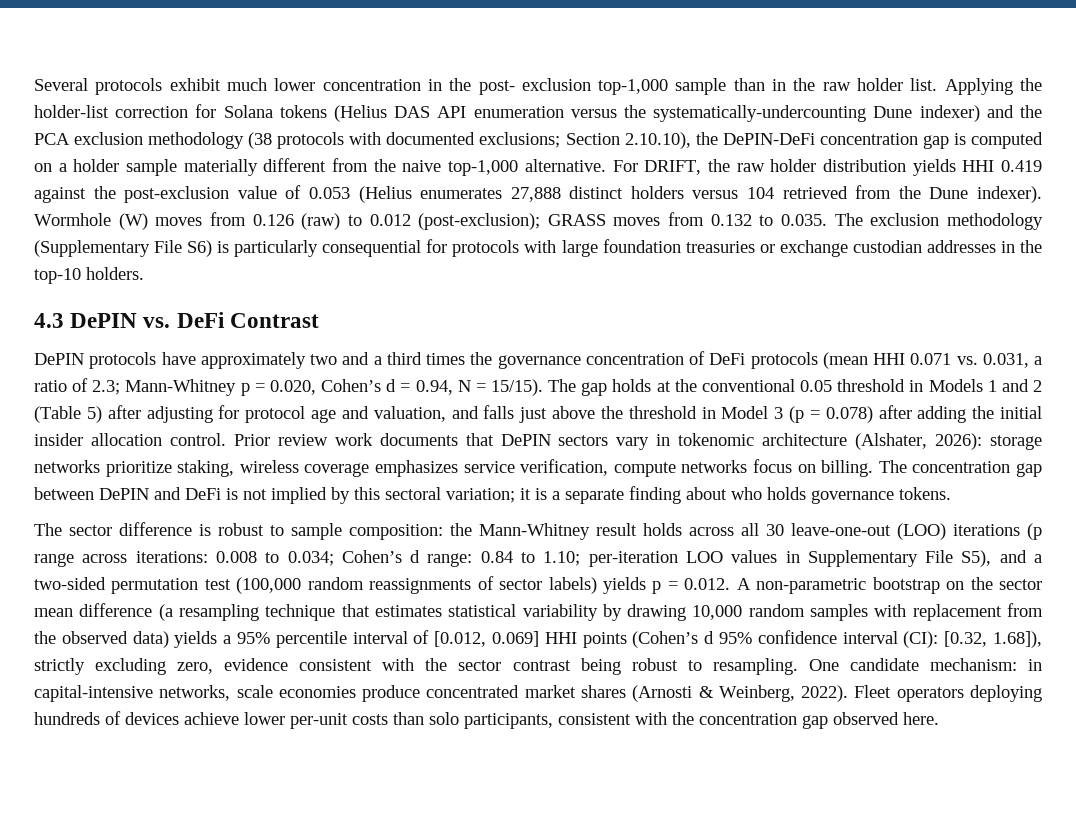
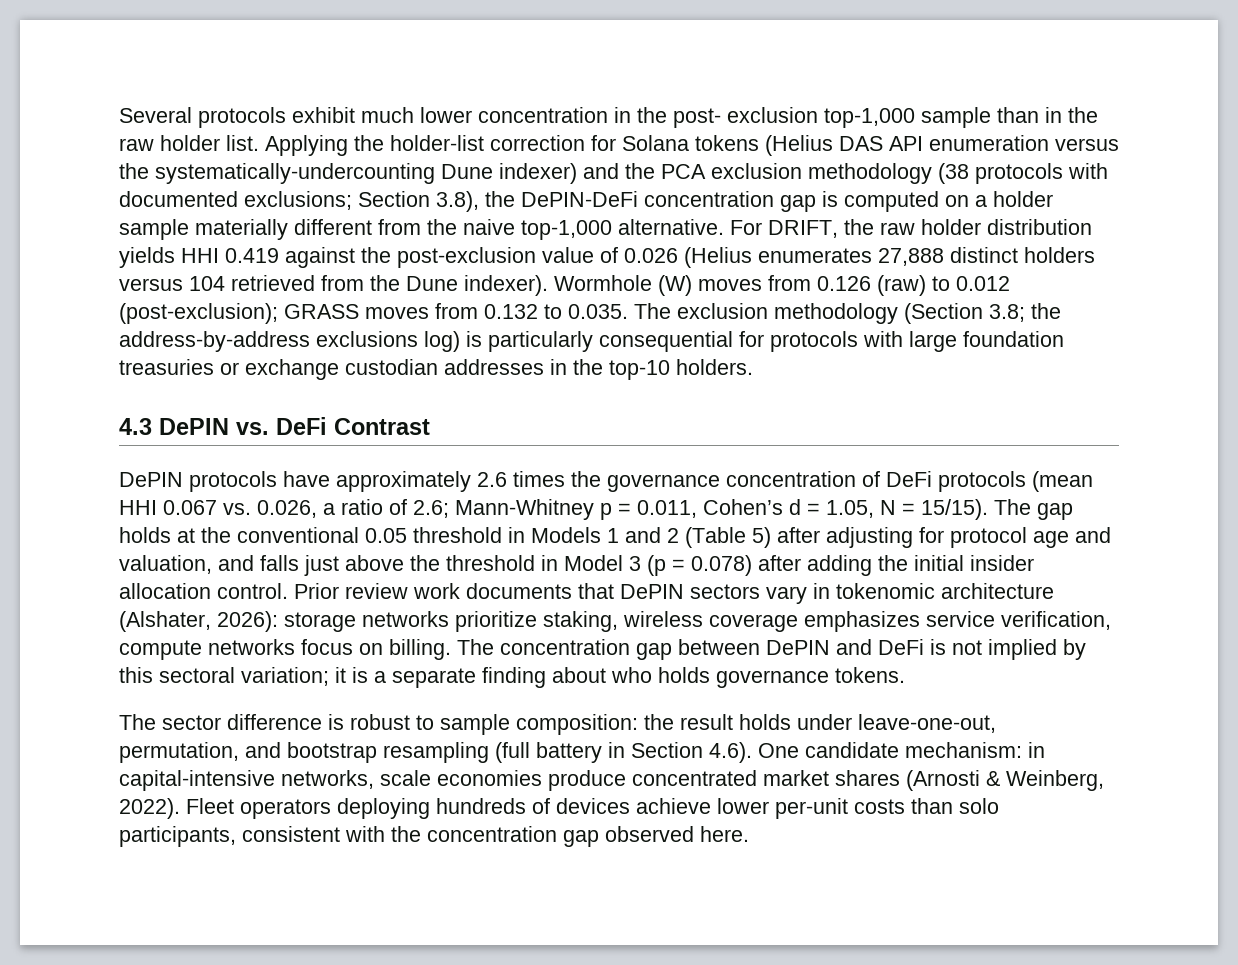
[624,132,691,149] 2.10.10), -> [436,191,479,212] 3.8),
[308,187,350,199] 0.053 -> [624,248,678,263] 0.026
[34,240,213,257] (Supplementary File S6) -> [904,303,1061,324] [119,331,460,352] (Section 3.8; the address-by-address exclusions log)
[310,352,422,365] two and a third -> [477,472,507,487] 2.6
[910,353,1029,368] 0.071 vs. 0.031, -> [163,500,317,518] 0.067 vs. 0.026,
[92,380,121,395] 2.3; -> [413,500,449,518] 2.6;
[269,380,316,395] 0.020, -> [637,500,697,518] 0.011,
[415,380,453,395] 0.94, -> [826,500,874,518] 1.05,
[479,523,590,540] Mann-Whitney -> (674, 722) none
[689,523,1042,540] [34,550,1042,567] [34,576,1043,594] [34,603,1043,621] [34,630,1042,648] [34,658,798,675] across all 30 leave-one-out (LOO) iterations (p range across iterations: 0.008 to 0.034; Cohen’s d range: 0.84 to 1.10; per-iteration LOO values in Supplementary File S5), and a two-sided permutation test (100,000 random reassignments of sector labels) yields p = 0.012. A non-parametric bootstrap on the sector mean difference (a resampling technique that estimates statistical variability by drawing 10,000 random samples with replacement from the observed data) yields a 95% percentile interval of [0.012, 0.069] HHI points (Cohen’s d 95% confidence interval (CI): [0.32, 1.68]), strictly excluding zero, evidence consistent with the sector contrast being robust to resampling. -> [797,714,996,733] [119,742,752,763] under leave-one-out, permutation, and bootstrap resampling (full battery in Section 4.6).

